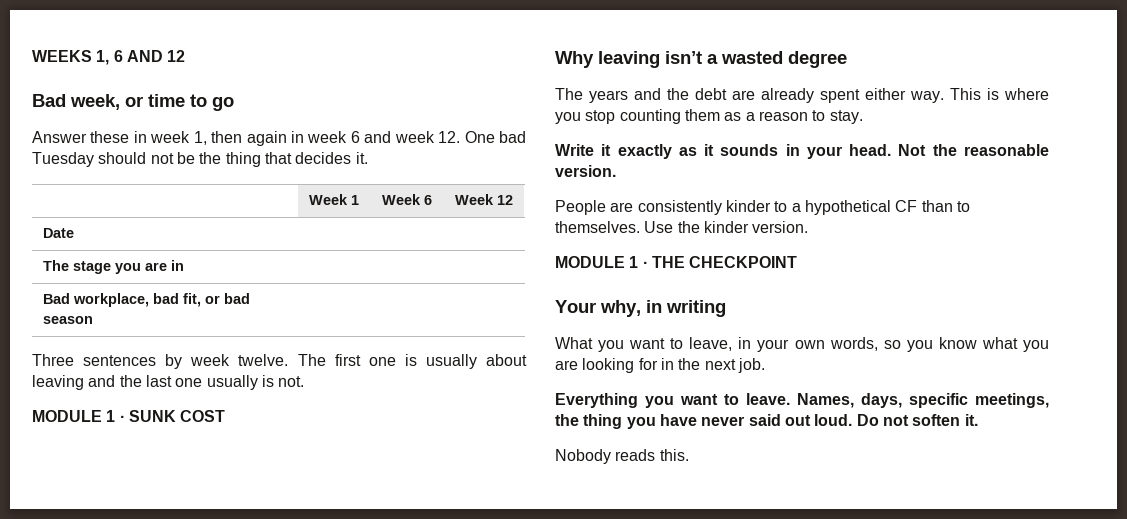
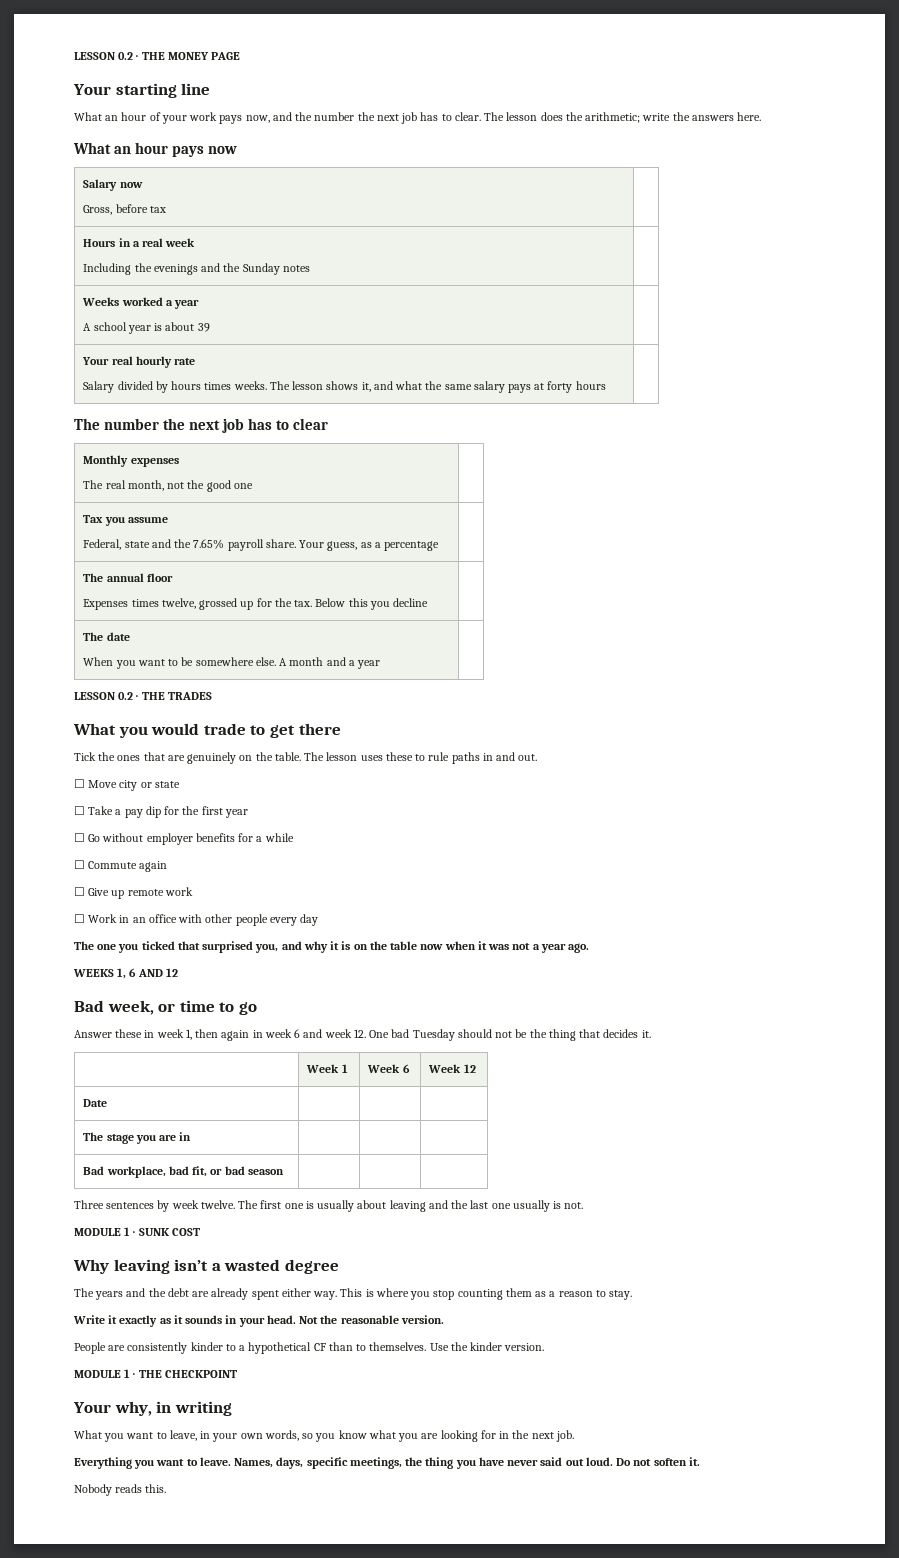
(32, 56) none -> [74,52,241,60] [73,83,211,98] [74,112,762,124] [73,142,238,157] [83,179,143,191] [83,204,166,215] [83,238,196,247] [83,263,310,275] [82,297,200,309] [83,322,210,334] [82,356,196,368] [83,381,606,393] [74,418,329,433] [83,455,179,467] [83,480,253,492] [83,515,168,526] [83,539,440,551] [83,573,173,582] [83,598,429,610] [83,632,130,641] [83,657,381,669] [74,692,212,700] [73,723,341,738] [74,752,538,764] [74,779,180,791] [74,806,248,818] [74,833,294,845] [74,860,168,872] [74,887,193,899] [74,914,319,926] [74,941,590,953] LESSON 0.2 · THE MONEY PAGE // Your starting line // What an hour of your work pays now, and the number the next job has to clear. The lesson does the arithmetic; write the answers here. // What an hour pays now // Salary now // Gross, before tax | // Hours in a real week // Including the evenings and the Sunday notes | // Weeks worked a year // A school year is about 39 | // Your real hourly rate // Salary divided by hours times weeks. The lesson shows it, and what the same salary pays at forty hours | // The number the next job has to clear // Monthly expenses // The real month, not the good one | // Tax you assume // Federal, state and the 7.65% payroll share. Your guess, as a percentage | // The annual floor // Expenses times twelve, grossed up for the tax. Below this you decline | // The date // When you want to be somewhere else. A month and a year | // LESSON 0.2 · THE TRADES // What you would trade to get there // Tick the ones that are genuinely on the table. The lesson uses these to rule paths in and out. // ☐ Move city or state // ☐ Take a pay dip for the first year // ☐ Go without employer benefits for a while // ☐ Commute again // ☐ Give up remote work // ☐ Work in an office with other people every day // The one you ticked that surprised you, and why it is on the table now when it was not a year ago. //

